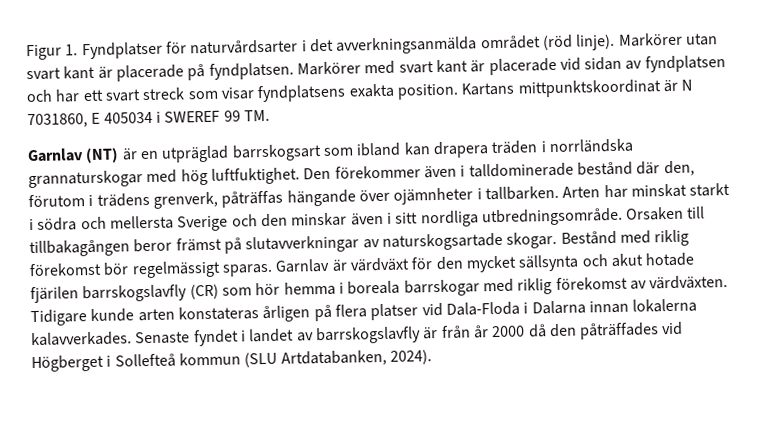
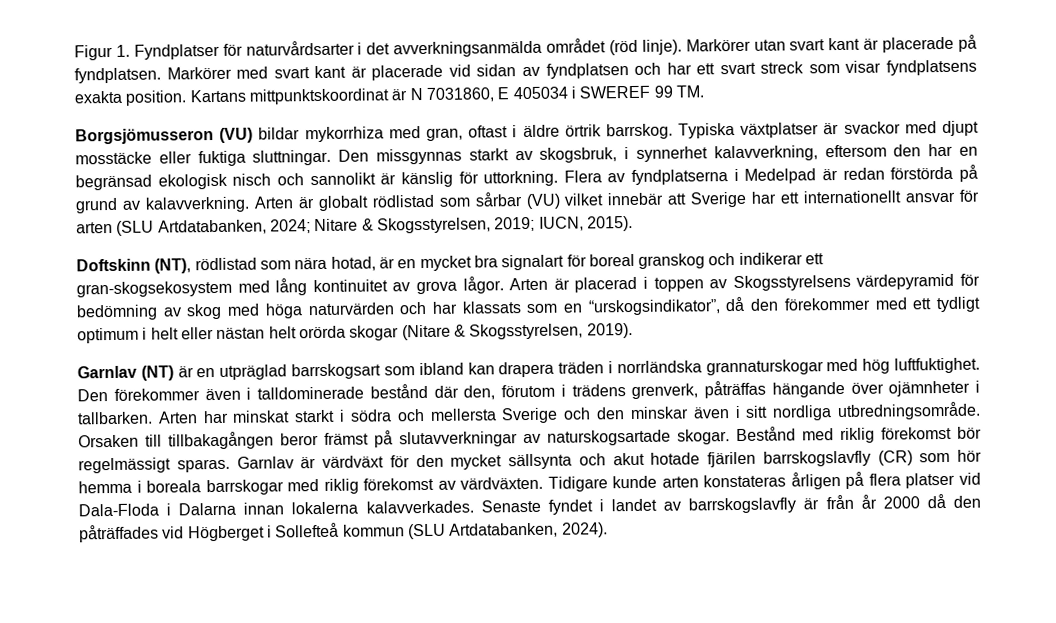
(270, 115) none -> [75,120,979,145] [75,143,978,167] [75,164,978,191] [75,189,980,214] [76,215,633,236] [76,252,825,274] [76,273,981,298] [76,296,982,321] [77,323,633,344] // Borgsjömusseron (VU) bildar mykorrhiza med gran, oftast i äldre örtrik barrskog. Typiska växtplatser är svackor med djupt mosstäcke eller fuktiga sluttningar. Den missgynnas starkt av skogsbruk, i synnerhet kalavverkning, eftersom den har en begränsad ekologisk nisch och sannolikt är känslig för uttorkning. Flera av fyndplatserna i Medelpad är redan förstörda på grund av kalavverkning. Arten är globalt rödlistad som sårbar (VU) vilket innebär att Sverige har ett internationellt ansvar för arten (SLU Artdatabanken, 2024; Nitare & Skogsstyrelsen, 2019; IUCN, 2015). // Doftskinn (NT), rödlistad som nära hotad, är en mycket bra signalart för boreal granskog och indikerar ett gran-skogsekosystem med lång kontinuitet av grova lågor. Arten är placerad i toppen av Skogsstyrelsens värdepyramid för bedömning av skog med höga naturvärden och har klassats som en “urskogsindikator”, då den förekommer med ett tydligt optimum i helt eller nästan helt orörda skogar (Nitare & Skogsstyrelsen, 2019).

